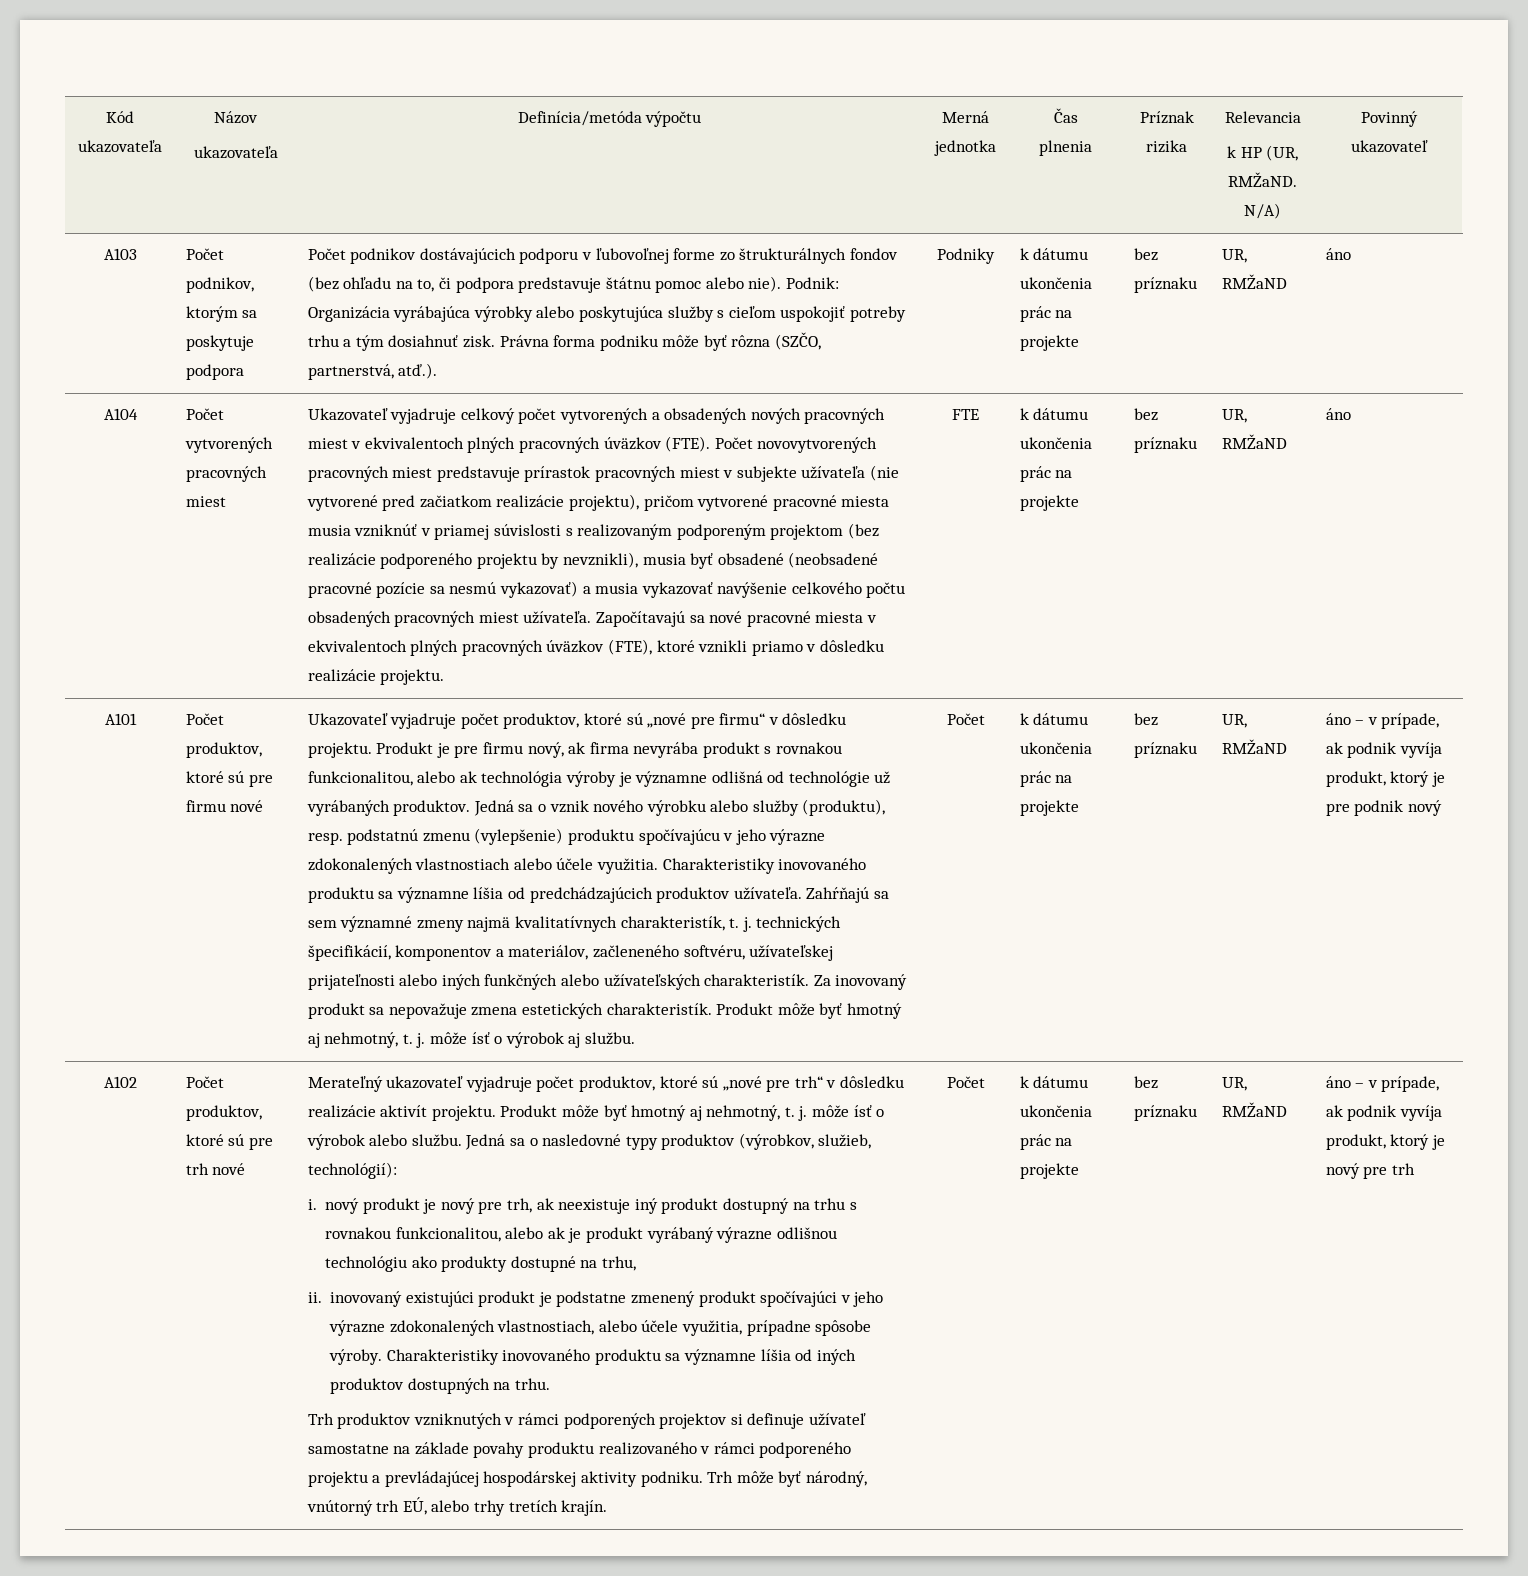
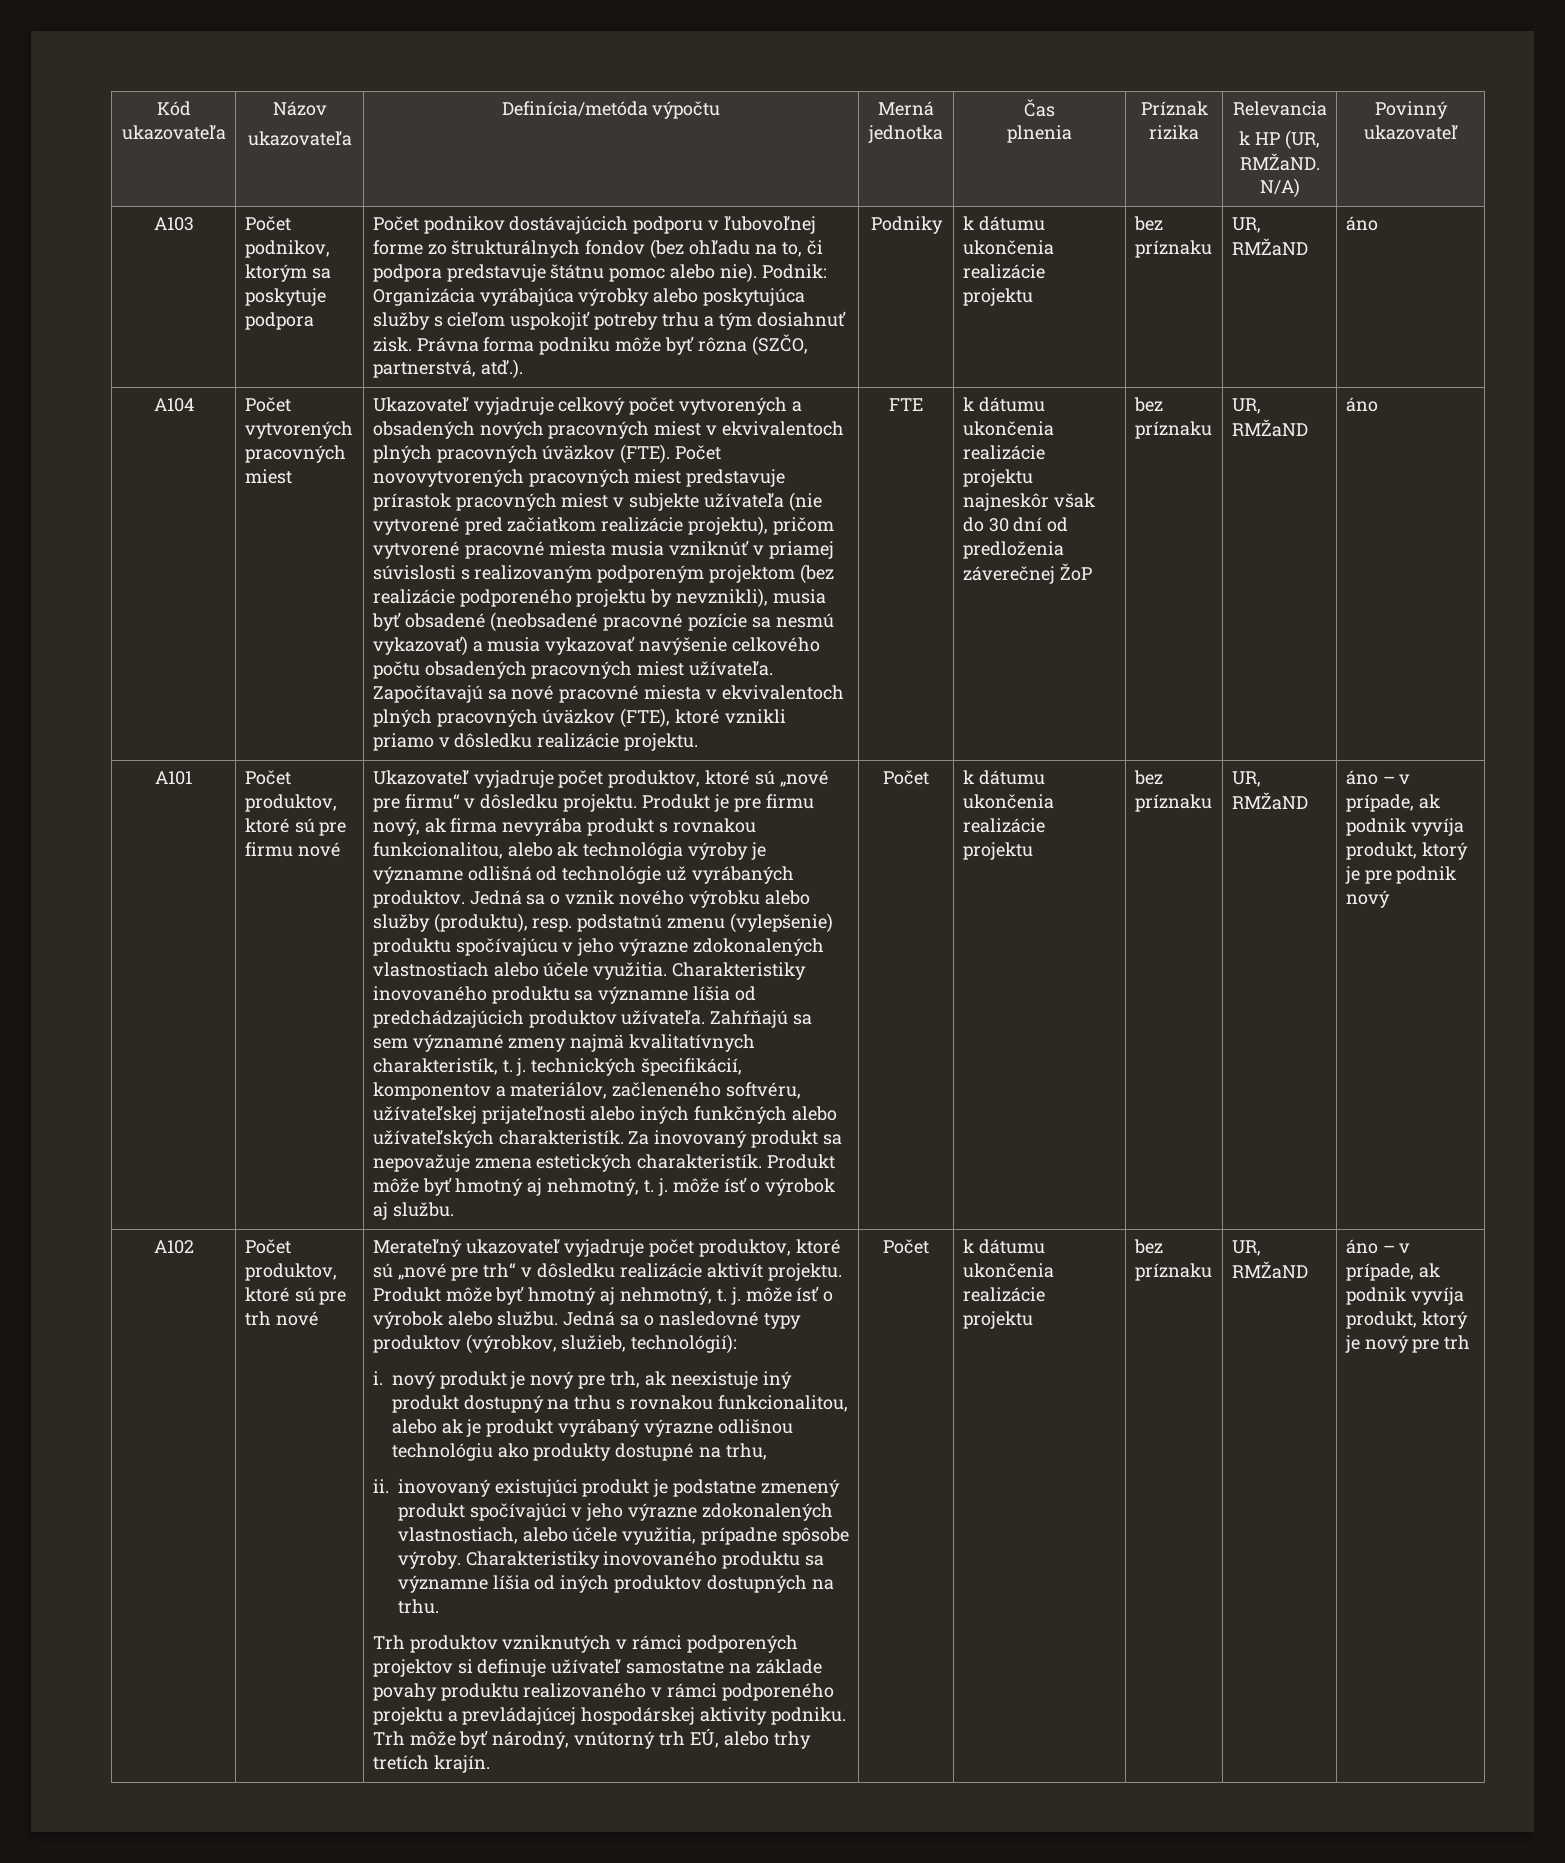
[1019,306,1073,322] [1019,335,1079,351] prác na projekte -> [962,264,1045,279] [962,288,1033,306] realizácie projektu
[1019,466,1073,482] [1019,495,1079,511] prác na projekte -> [962,445,1045,460] [962,469,1033,487] [962,493,1095,511] [962,517,1069,532] [962,541,1064,559] [962,563,1092,584] realizácie projektu najneskôr však do 30 dní od predloženia záverečnej ŽoP
[1019,771,1073,787] [1019,800,1079,816] prác na projekte -> [962,818,1045,833] [962,842,1033,860] realizácie projektu
[1019,1134,1073,1150] [1019,1163,1079,1179] prác na projekte -> [962,1287,1045,1302] [962,1311,1033,1329] realizácie projektu

